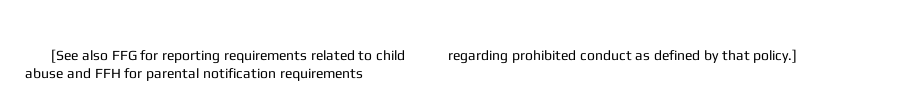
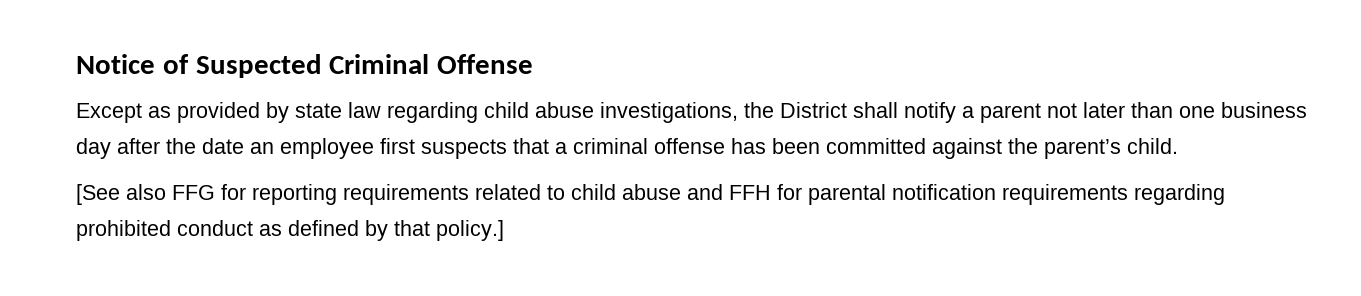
(51, 56) none -> [76,54,534,78] [76,102,1307,123] [76,138,1178,159] Notice of Suspected Criminal Offense // Except as provided by state law regarding child abuse investigations, the District shall notify a parent not later than one business day after the date an employee first suspects that a criminal offense has been committed against the parent’s child. //

